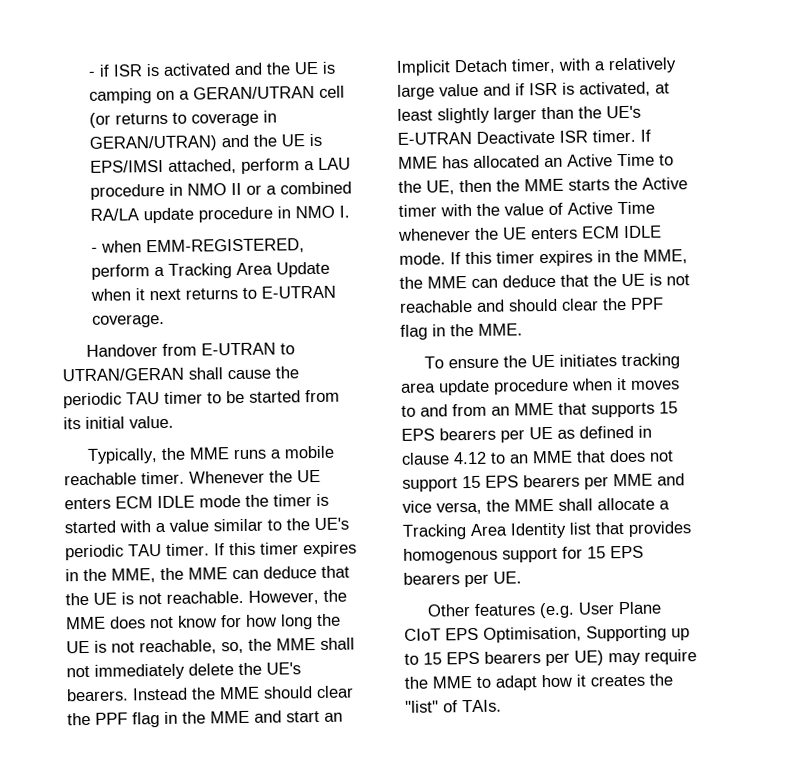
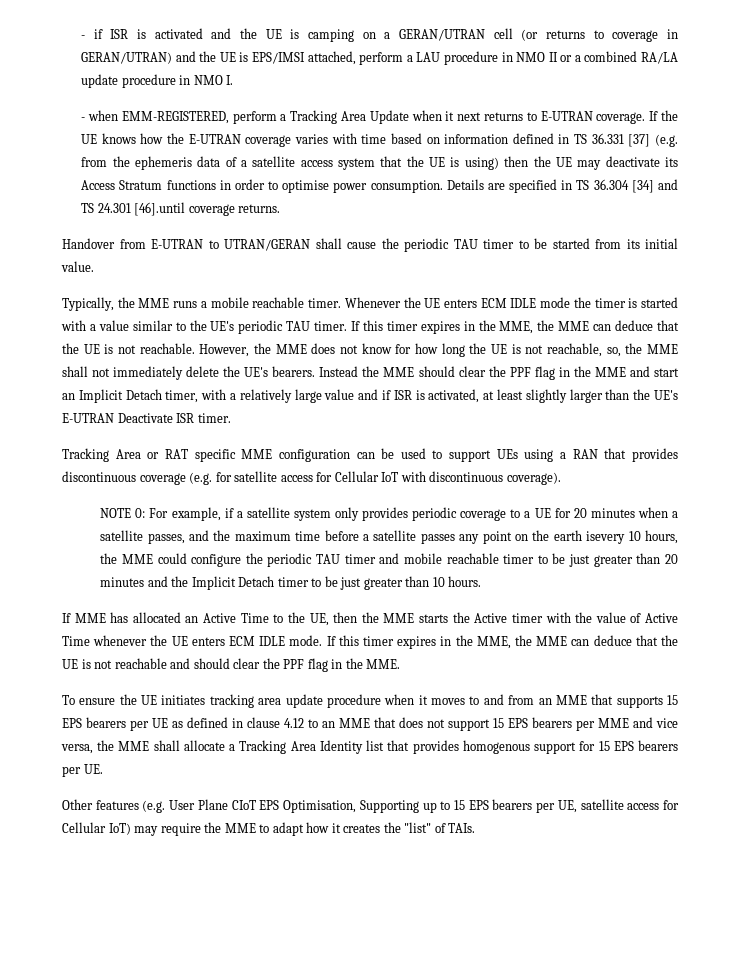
(165, 320) none -> [649,110,679,121] [81,133,679,147] [81,156,678,170] [81,179,679,193] [81,202,281,216] If the UE knows how the E-UTRAN coverage varies with time based on information defined in TS 36.331 [37] (e.g. from the ephemeris data of a satellite access system that the UE is using) then the UE may deactivate its Access Stratum functions in order to optimise power consumption. Details are specified in TS 36.304 [34] and TS 24.301 [46].until coverage returns.
(636, 136) none -> [62,448,678,462] [62,471,561,485] [100,507,679,521] [100,530,679,544] [100,553,678,567] [100,576,482,590] // Tracking Area or RAT specific MME configuration can be used to support UEs using a RAN that provides discontinuous coverage (e.g. for satellite access for Cellular IoT with discontinuous coverage). // NOTE 0: For example, if a satellite system only provides periodic coverage to a UE for 20 minutes when a satellite passes, and the maximum time before a satellite passes any point on the earth isevery 10 hours, the MME could configure the periodic TAU timer and mobile reachable timer to be just greater than 20 minutes and the Implicit Detach timer to be just greater than 10 hours. //
[574,650,604,666] UE) -> [557,799,679,813] [62,822,131,835] UE, satellite access for Cellular IoT)

